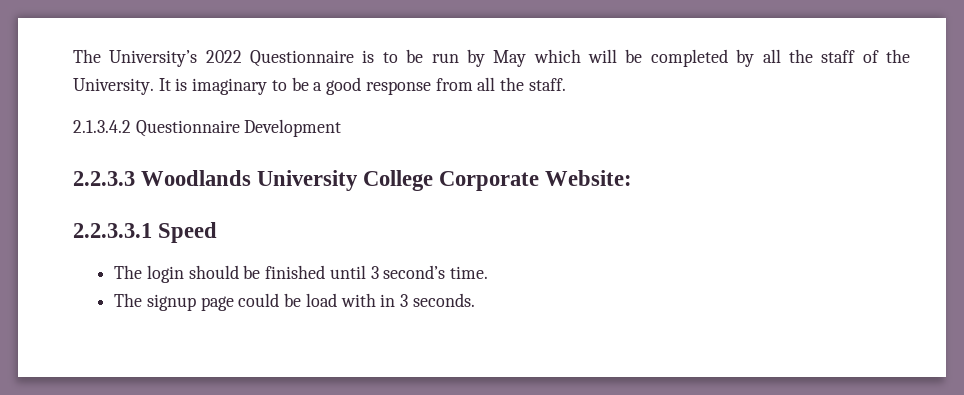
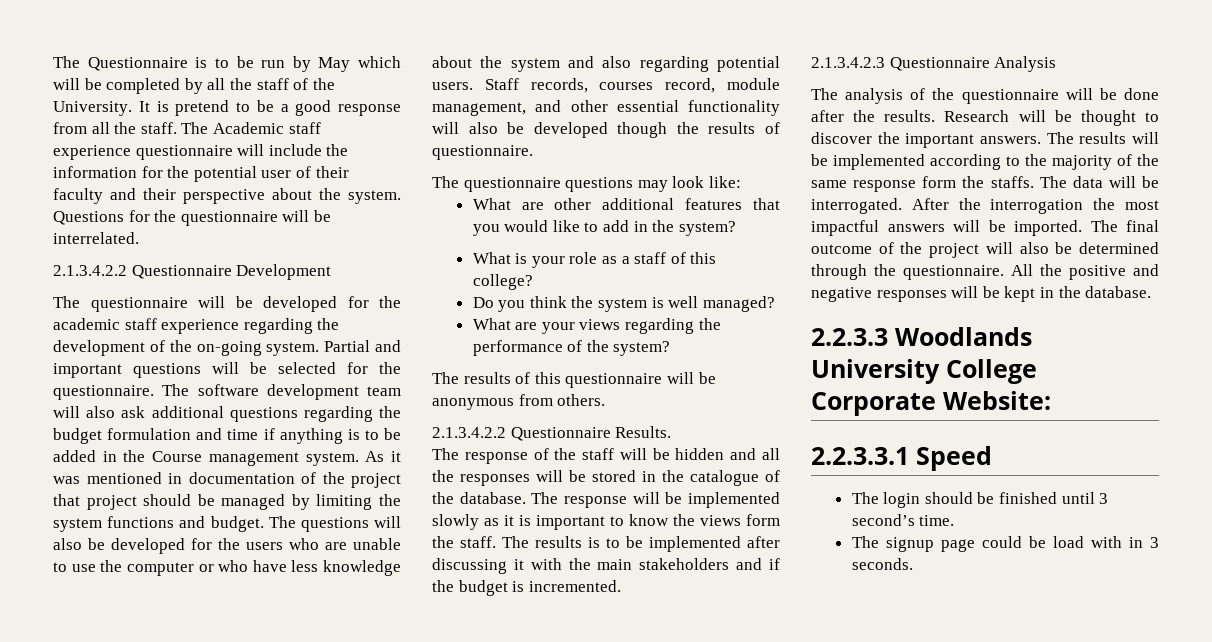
[73,49,242,67] The University’s 2022 -> [53,56,80,68] The
[192,78,268,95] imaginary -> [175,100,230,116] pretend
[73,119,342,137] // 2.1.3.4.2 Questionnaire Development -> [181,122,321,134] [53,144,349,160] [53,166,349,182] [53,188,401,204] [53,210,331,226] [53,232,139,244] [53,264,332,280] [53,296,401,312] [53,318,340,334] [53,340,401,356] [53,362,401,378] [53,384,401,400] [53,406,401,422] [53,428,401,444] [53,450,401,466] [53,472,401,488] [53,494,401,510] [53,516,401,532] [53,538,401,554] [53,560,401,576] [432,56,780,72] [432,78,780,93] [432,100,780,116] [432,122,780,138] [432,145,533,160] [432,176,741,192] [472,198,780,210] [472,220,736,236] [472,252,717,268] [472,274,533,290] [472,296,775,312] [472,318,721,334] [472,340,671,356] [432,372,716,388] [432,394,606,410] [432,426,672,441] [432,448,780,464] [432,470,780,486] [432,492,780,508] [432,514,780,530] [432,536,780,552] [432,558,780,574] [432,580,621,596] [811,56,1057,72] [811,88,1159,104] [811,110,1159,126] [811,132,1159,148] [811,154,1159,170] [811,176,1159,192] [811,198,1159,214] [811,220,1159,236] [811,242,1159,258] [811,264,1159,280] [811,286,1152,302] The Academic staff experience questionnaire will include the information for the potential user of their faculty and their perspective about the system. Questions for the questionnaire will be interrelated. // 2.1.3.4.2.2 Questionnaire Development // The questionnaire will be developed for the academic staff experience regarding the development of the on-going system. Partial and important questions will be selected for the questionnaire. The software development team will also ask additional questions regarding the budget formulation and time if anything is to be added in the Course management system. As it was mentioned in documentation of the project that project should be managed by limiting the system functions and budget. The questions will also be developed for the users who are unable to use the computer or who have less knowledge about the system and also regarding potential users. Staff records, courses record, module management, and other essential functionality will also be developed though the results of questionnaire. // The questionnaire questions may look like: // What are other additional features that you would like to add in the system? // What is your role as a staff of this college? // Do you think the system is well managed? // What are your views regarding the performance of the system? // The results of this questionnaire will be anonymous from others. // 2.1.3.4.2.2 Questionnaire Results. // The response of the staff will be hidden and all the responses will be stored in the catalogue of the database. The response will be implemented slowly as it is important to know the views form the staff. The results is to be implemented after discussing it with the main stakeholders and if the budget is incremented. // 2.1.3.4.2.3 Questionnaire Analysis // The analysis of the questionnaire will be done after the results. Research will be thought to discover the important answers. The results will be implemented according to the majority of the same response form the staffs. The data will be interrogated. After the interrogation the most impactful answers will be imported. The final outcome of the project will also be determined through the questionnaire. All the positive and negative responses will be kept in the database.

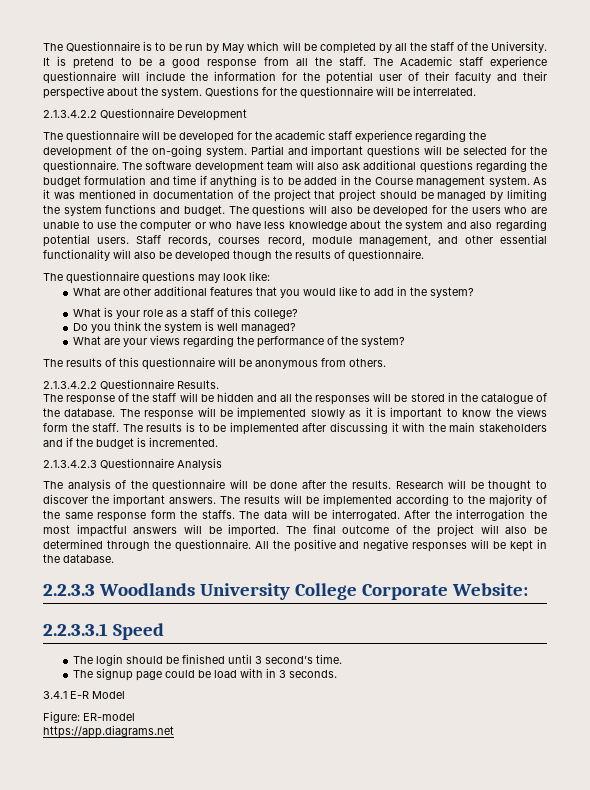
(913, 564) none -> [43,691,125,699] [43,711,135,723] [43,725,174,738] // 3.4.1 E-R Model // Figure: ER-model // https://app.diagrams.net

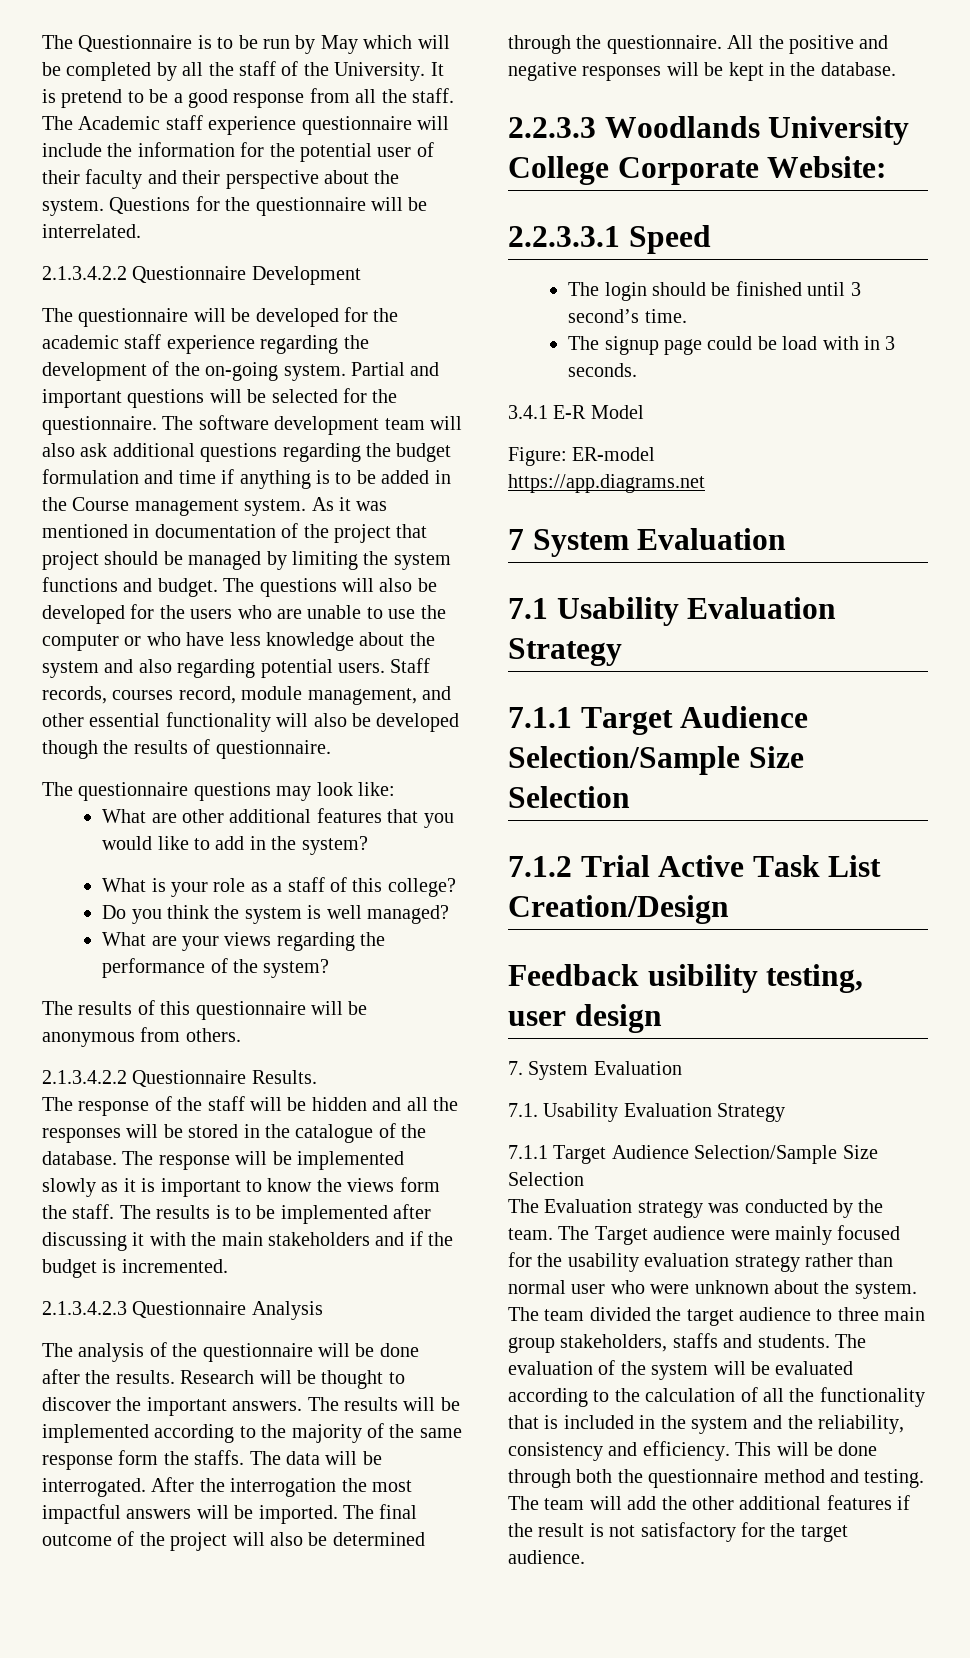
(174, 731) none -> [508,528,787,557] [508,597,837,626] [508,638,622,666] [508,706,809,735] [508,746,804,775] [508,786,630,808] [508,855,882,877] [508,895,729,924] [508,964,864,993] [508,1004,662,1033] [508,1061,682,1080] [508,1103,786,1122] [508,1145,878,1164] [508,1172,584,1186] [508,1199,884,1218] [508,1225,901,1245] [508,1252,894,1272] [508,1280,917,1299] [508,1307,926,1326] [508,1333,866,1353] [508,1360,854,1380] [508,1387,925,1407] [508,1415,905,1434] [508,1441,878,1461] [508,1469,925,1488] [508,1495,911,1510] [508,1522,848,1542] [508,1550,585,1564] // 7 System Evaluation // 7.1 Usability Evaluation Strategy // 7.1.1 Target Audience Selection/Sample Size Selection // 7.1.2 Trial Active Task List Creation/Design // Feedback usibility testing, user design // 7. System Evaluation // 7.1. Usability Evaluation Strategy // 7.1.1 Target Audience Selection/Sample Size Selection // The Evaluation strategy was conducted by the team. The Target audience were mainly focused for the usability evaluation strategy rather than normal user who were unknown about the system. The team divided the target audience to three main group stakeholders, staffs and students. The evaluation of the system will be evaluated according to the calculation of all the functionality that is included in the system and the reliability, consistency and efficiency. This will be done through both the questionnaire method and testing. The team will add the other additional features if the result is not satisfactory for the target audience.

